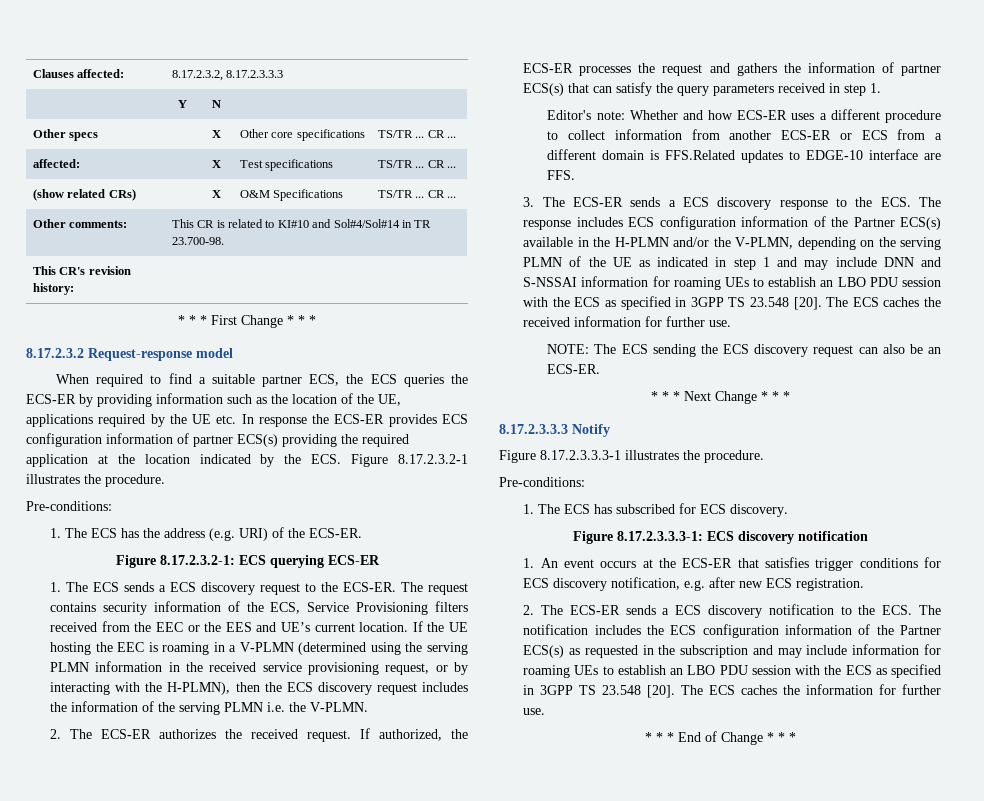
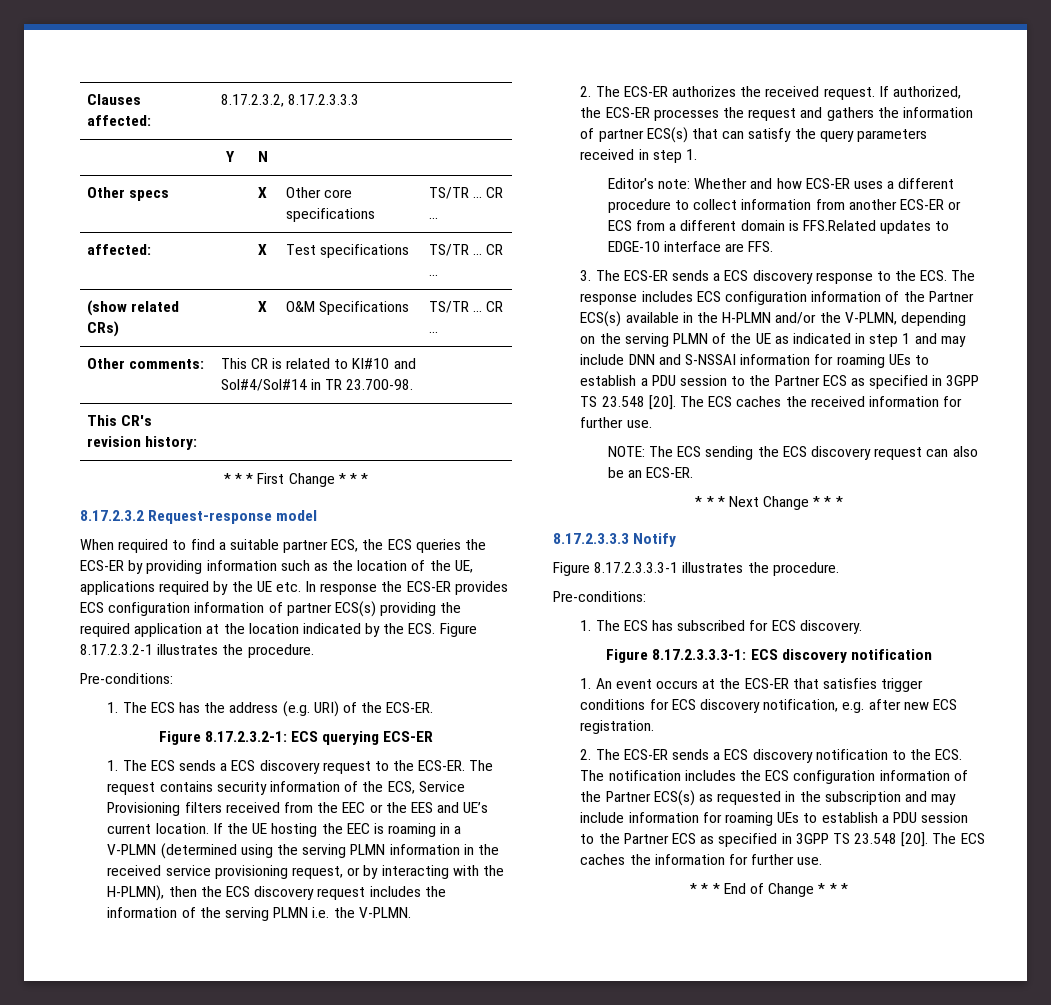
[820,277,941,287] [523,297,570,307] an LBO PDU session with the -> [640,375,820,386] a PDU session to the Partner
[670,665,842,675] an LBO PDU session with the -> [881,812,969,823] [580,833,669,844] a PDU session to the Partner

